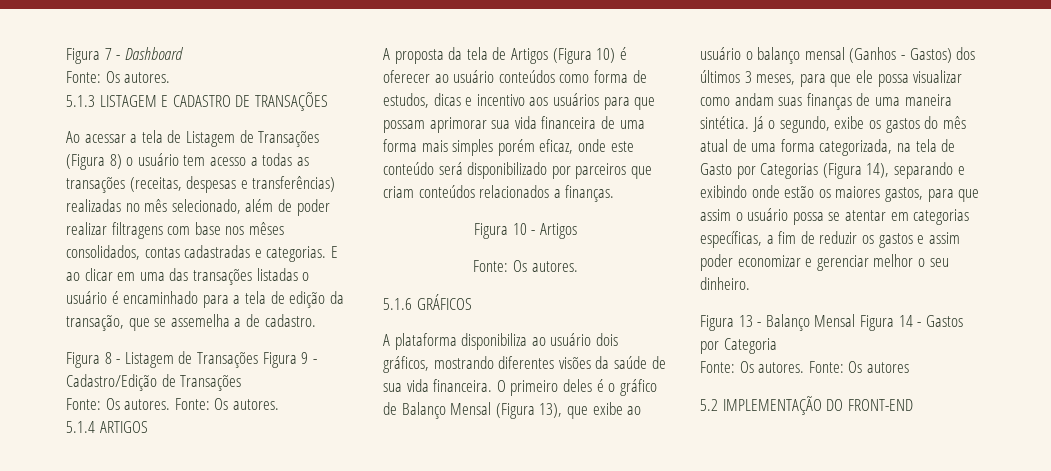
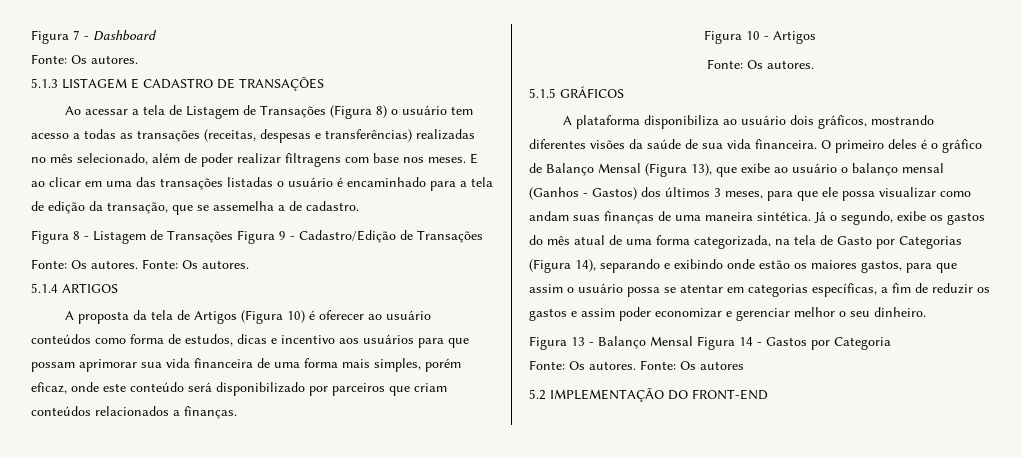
[248,222,284,235] [66,245,327,262] mêses consolidados, contas cadastradas e categorias. -> [428,157,466,163] meses.
[452,139,494,156] simples -> [374,358,421,372] simples,
[383,298,412,310] 5.1.6 -> [529,88,556,98] 5.1.5

